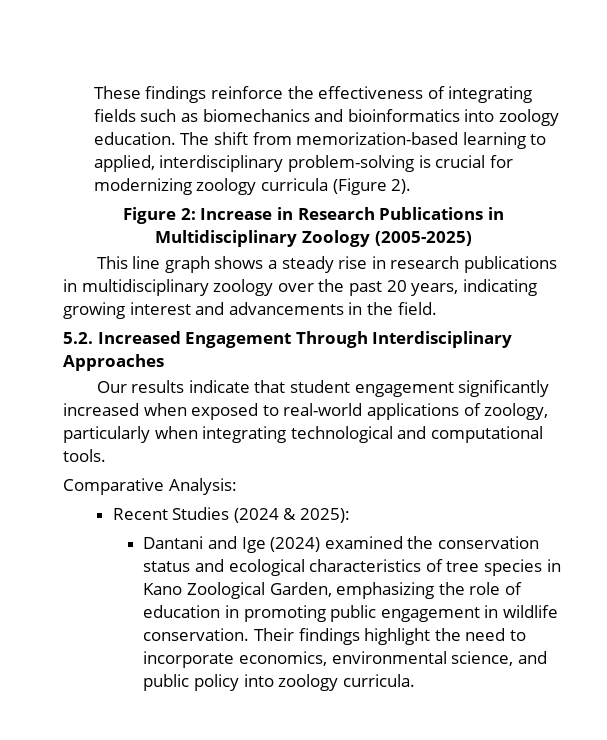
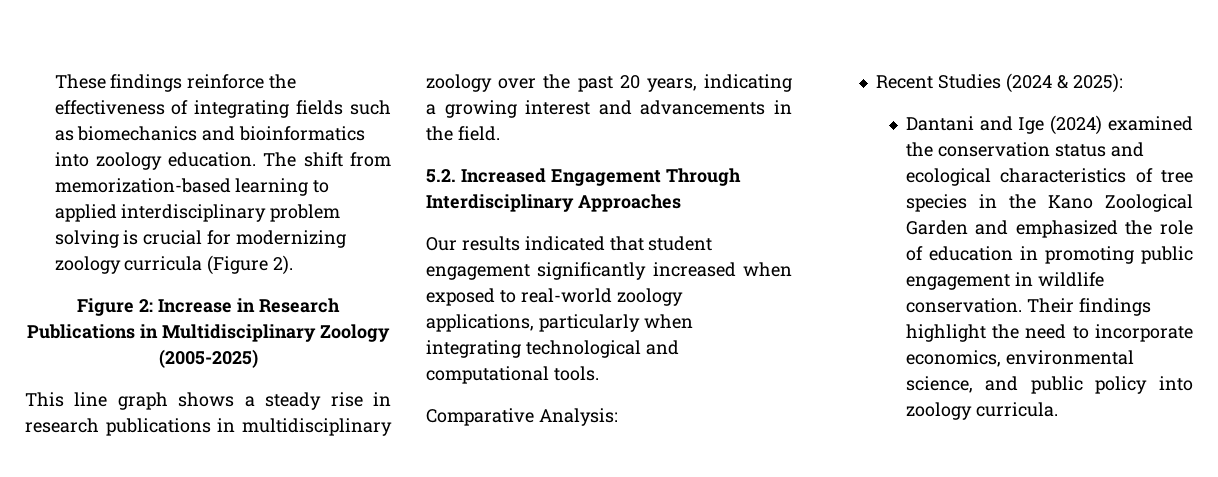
[93,155,415,172] applied, interdisciplinary problem-solving -> [54,204,341,222] [54,230,119,248] applied interdisciplinary problem solving
(537, 287) none -> [426,104,436,115] a
[188,380,250,393] indicate -> [524,236,605,251] indicated
[366,403,549,420] applications of zoology, -> [616,288,683,306] [426,314,534,332] zoology applications,
(561, 565) none -> [1008,194,1036,209] the
[269,582,435,599] Garden, emphasizing -> [905,220,1118,238] Garden and emphasized

